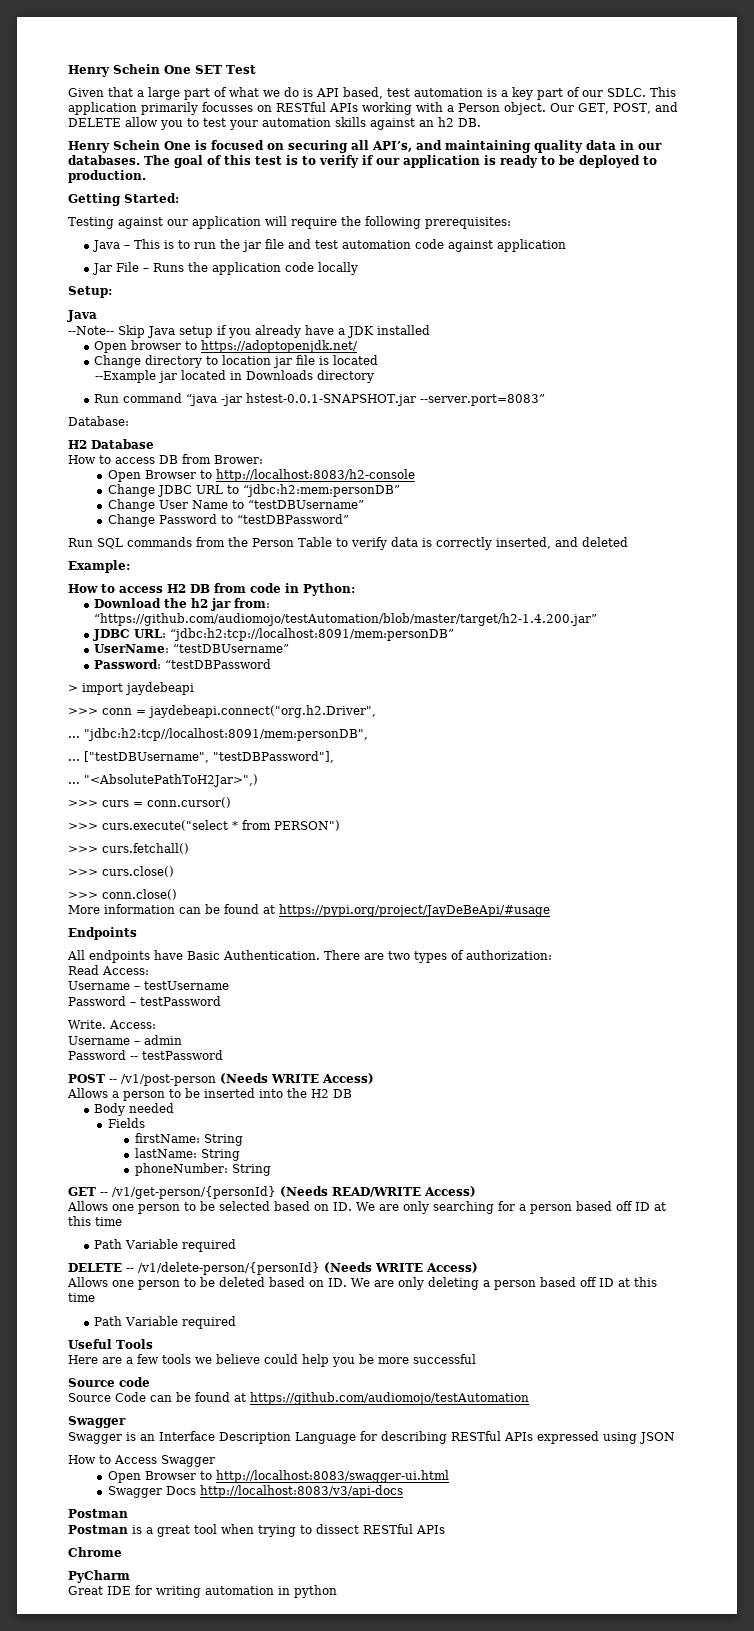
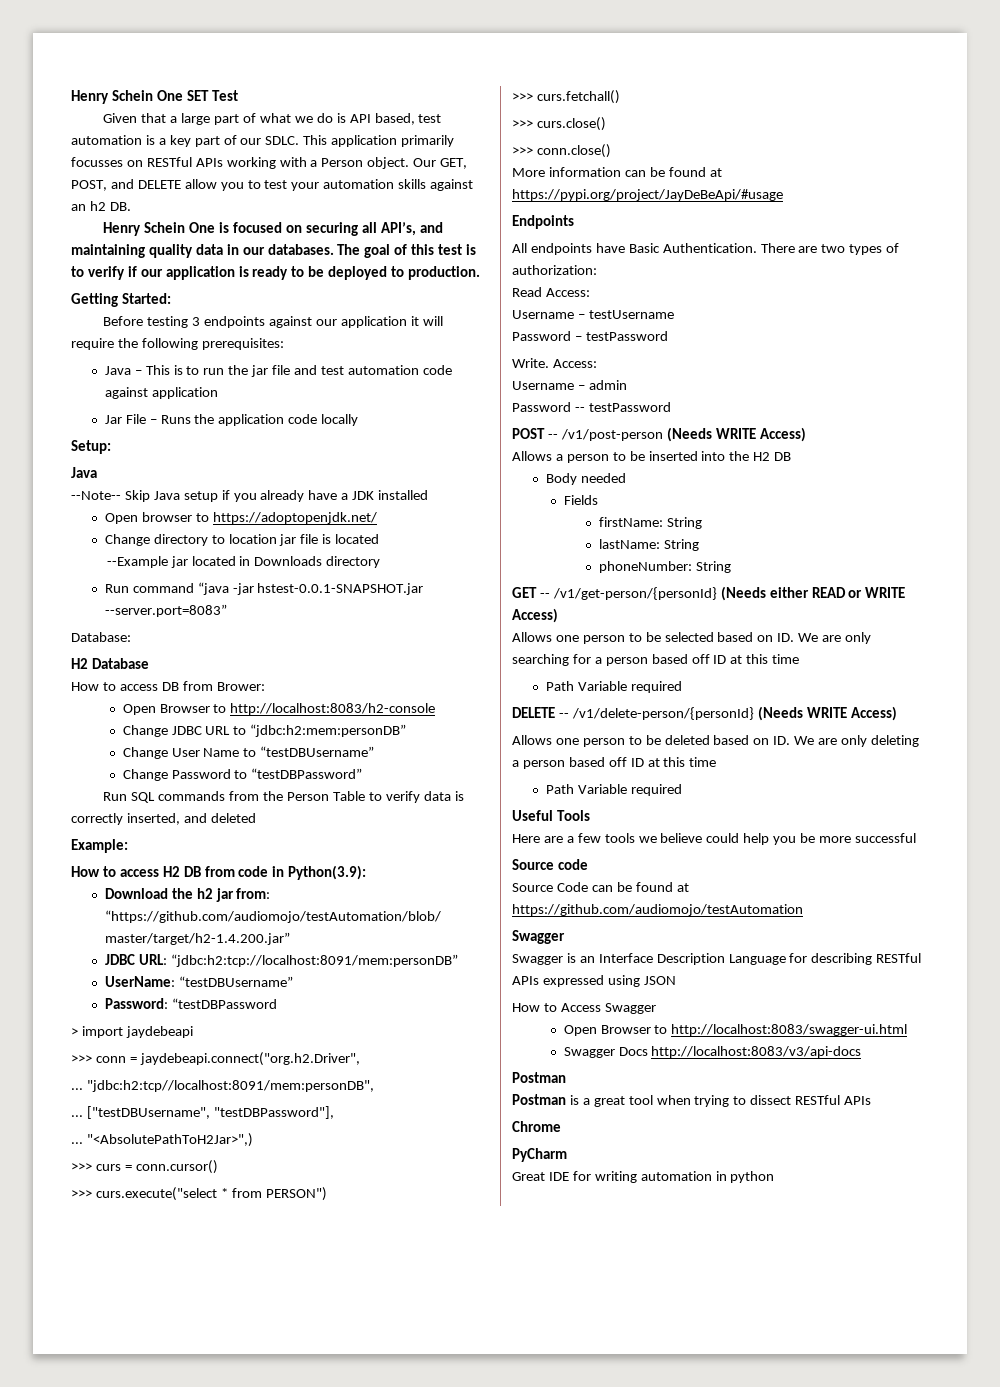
[68,217,114,229] Testing -> [103,316,266,328] Before testing 3 endpoints
(261, 222) none -> [410,316,419,326] it
[303,583,355,596] Python: -> [288,865,367,880] Python(3.9):
[332,1187,421,1197] READ/WRITE -> [769,587,906,598] either READ or WRITE

